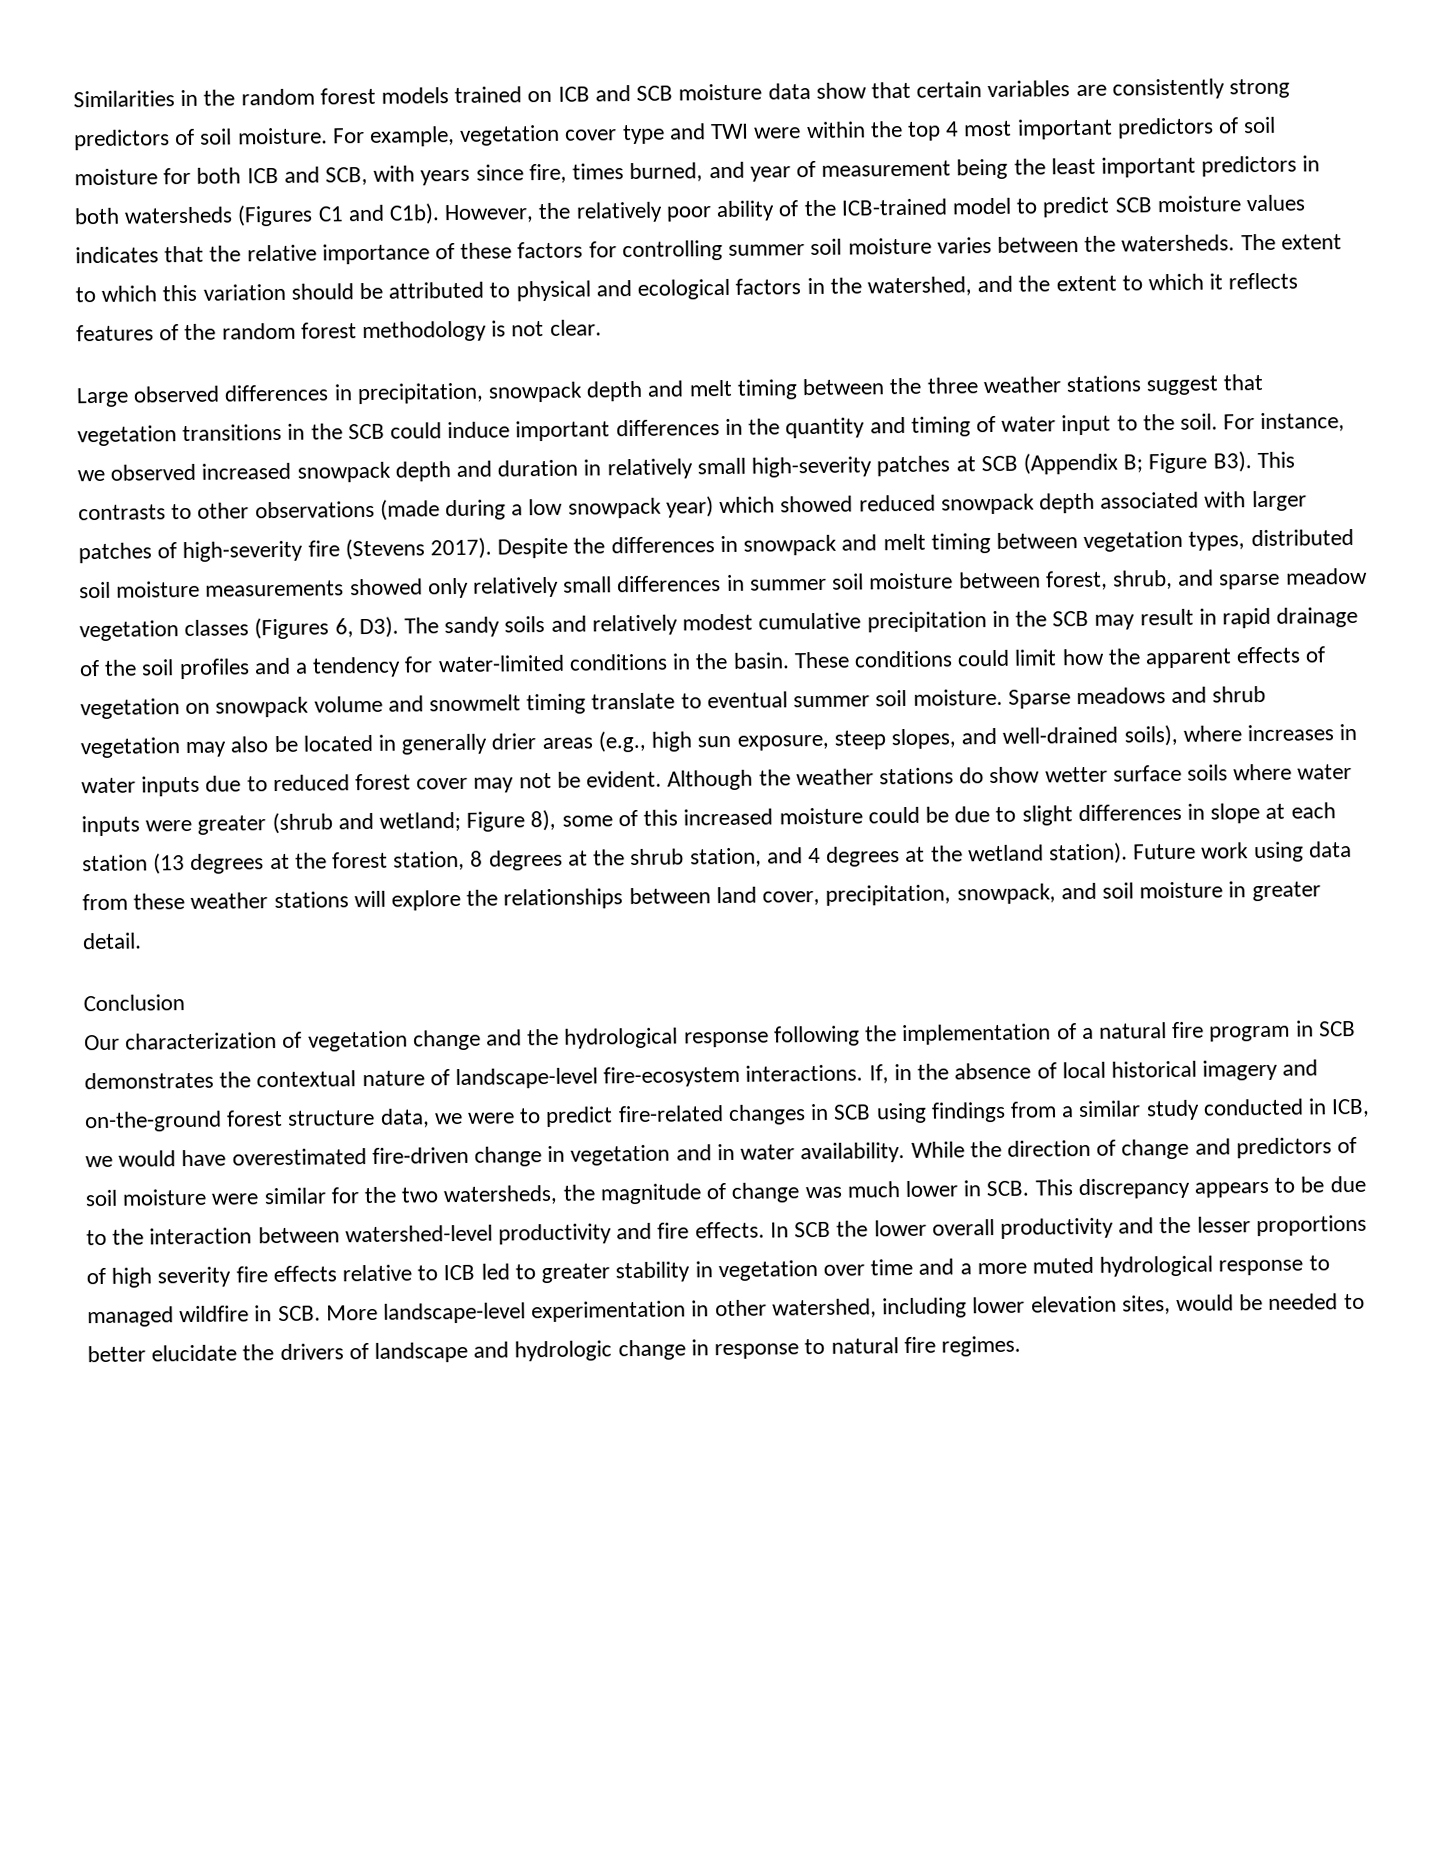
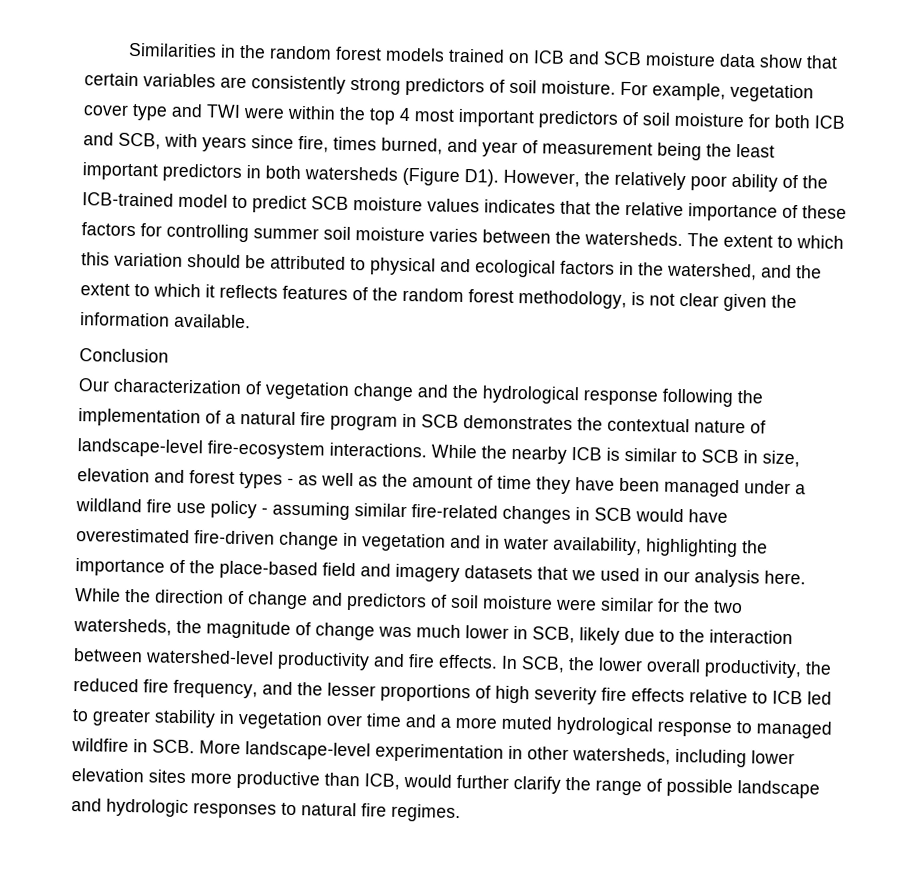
[237,203,441,227] (Figures C1 and C1b). -> [402,167,499,187] (Figure D1).
[362,320,488,343] methodology -> [518,290,627,309] methodology,
[549,319,602,336] [76,373,1264,408] [77,412,1346,447] [77,451,1295,483] [78,490,1307,521] [78,528,1354,564] [79,567,1368,599] [79,606,1359,642] [79,646,1327,680] [80,685,1267,720] [80,723,1358,759] [81,763,1353,797] [81,802,1336,837] [82,841,1352,875] [82,881,1321,911] [82,932,142,950] clear. // Large observed differences in precipitation, snowpack depth and melt timing between the three weather stations suggest that vegetation transitions in the SCB could induce important differences in the quantity and timing of water input to the soil. For instance, we observed increased snowpack depth and duration in relatively small high-severity patches at SCB (Appendix B; Figure B3). This contrasts to other observations (made during a low snowpack year) which showed reduced snowpack depth associated with larger patches of high-severity fire (Stevens 2017). Despite the differences in snowpack and melt timing between vegetation types, distributed soil moisture measurements showed only relatively small differences in summer soil moisture between forest, shrub, and sparse meadow vegetation classes (Figures 6, D3). The sandy soils and relatively modest cumulative precipitation in the SCB may result in rapid drainage of the soil profiles and a tendency for water-limited conditions in the basin. These conditions could limit how the apparent effects of vegetation on snowpack volume and snowmelt timing translate to eventual summer soil moisture. Sparse meadows and shrub vegetation may also be located in generally drier areas (e.g., high sun exposure, steep slopes, and well-drained soils), where increases in water inputs due to reduced forest cover may not be evident. Although the weather stations do show wetter surface soils where water inputs were greater (shrub and wetland; Figure 8), some of this increased moisture could be due to slight differences in slope at each station (13 degrees at the forest station, 8 degrees at the shrub station, and 4 degrees at the wetland station). Future work using data from these weather stations will explore the relationships between land cover, precipitation, snowpack, and soil moisture in greater detail. -> [679,292,797,312] [80,312,251,329] clear given the information available.
[868,1059,1319,1084] [84,1098,1371,1133] [85,1155,113,1168] If, in the absence of local historical imagery and on-the-ground forest structure data, we were to predict fire-related changes in SCB using findings from a similar study conducted in ICB, we -> [431,444,800,468] [77,468,806,498] [75,498,632,525] While the nearby ICB is similar to SCB in size, elevation and forest types - as well as the amount of time they have been managed under a wildland fire use policy - assuming similar fire-related changes in SCB
[800,1142,906,1164] availability. -> [552,536,768,558] [75,558,806,588] availability, highlighting the importance of the place-based field and imagery datasets that we used in our analysis here.
[986,1176,1325,1200] SCB. This discrepancy appears to be -> [532,626,620,645] SCB, likely
[794,1221,832,1238] SCB -> [521,656,565,673] SCB,
[999,1217,1114,1239] productivity -> [704,659,832,679] [73,678,258,699] productivity, the reduced fire frequency,
[771,1298,877,1319] watershed, -> [572,747,671,765] watersheds,
[1121,1293,1365,1315] [87,1339,800,1363] sites, would be needed to better elucidate the drivers of landscape and hydrologic change in response -> [148,769,820,799] [71,797,277,819] sites more productive than ICB, would further clarify the range of possible landscape and hydrologic responses

